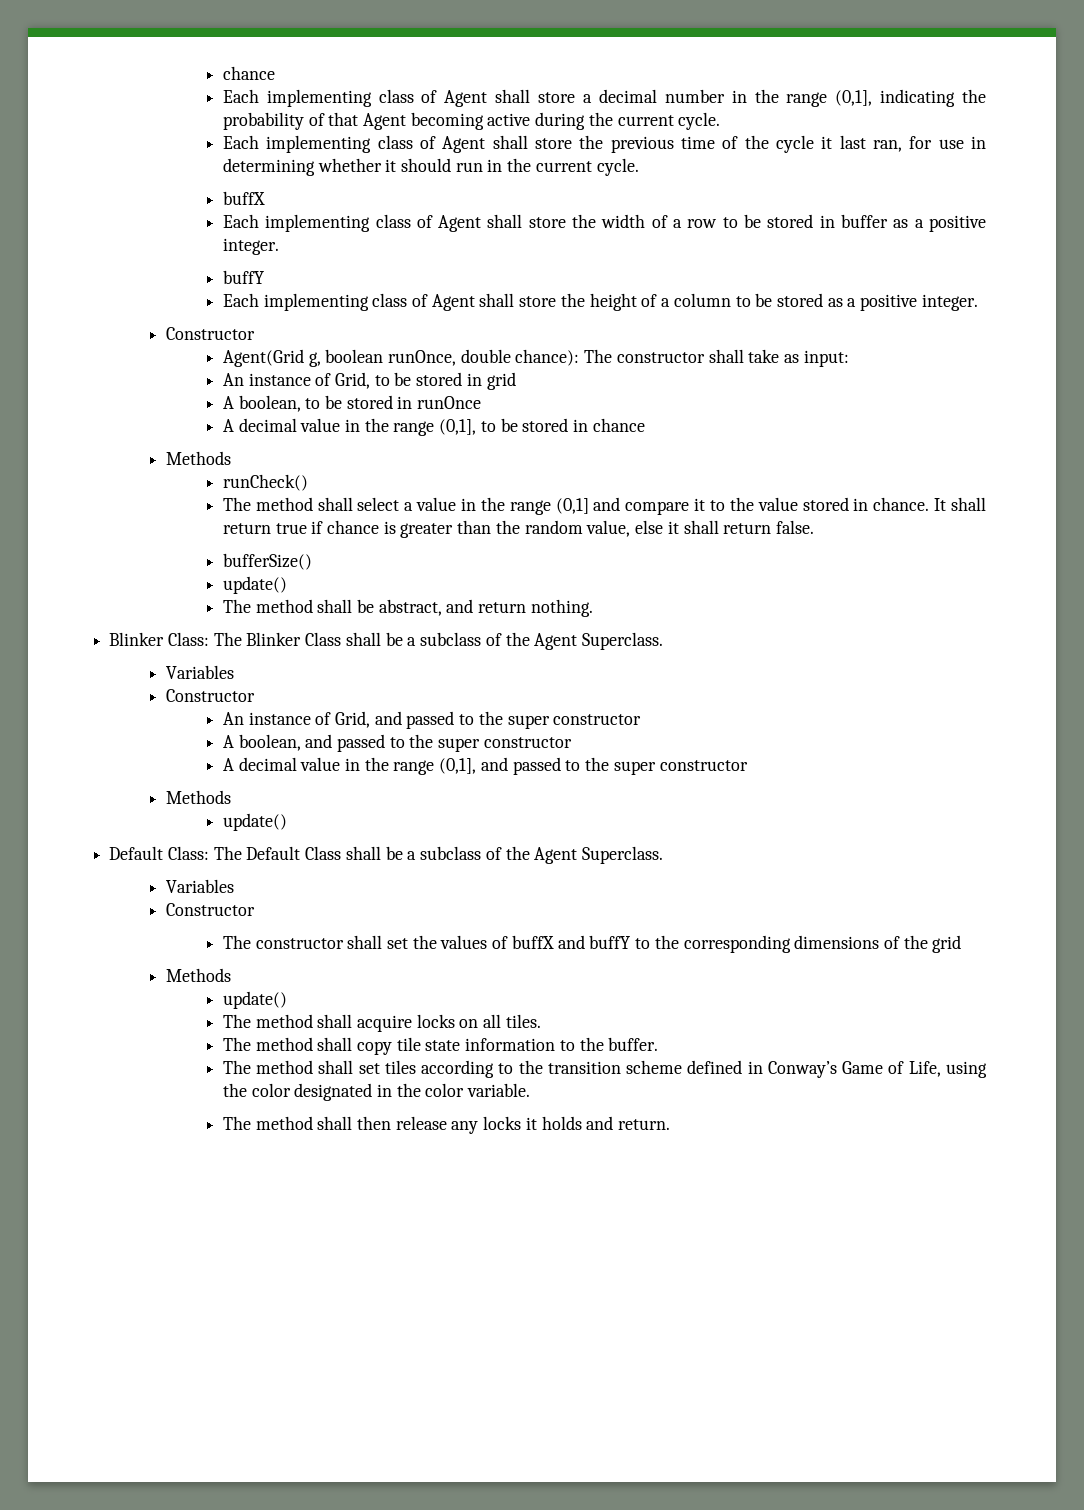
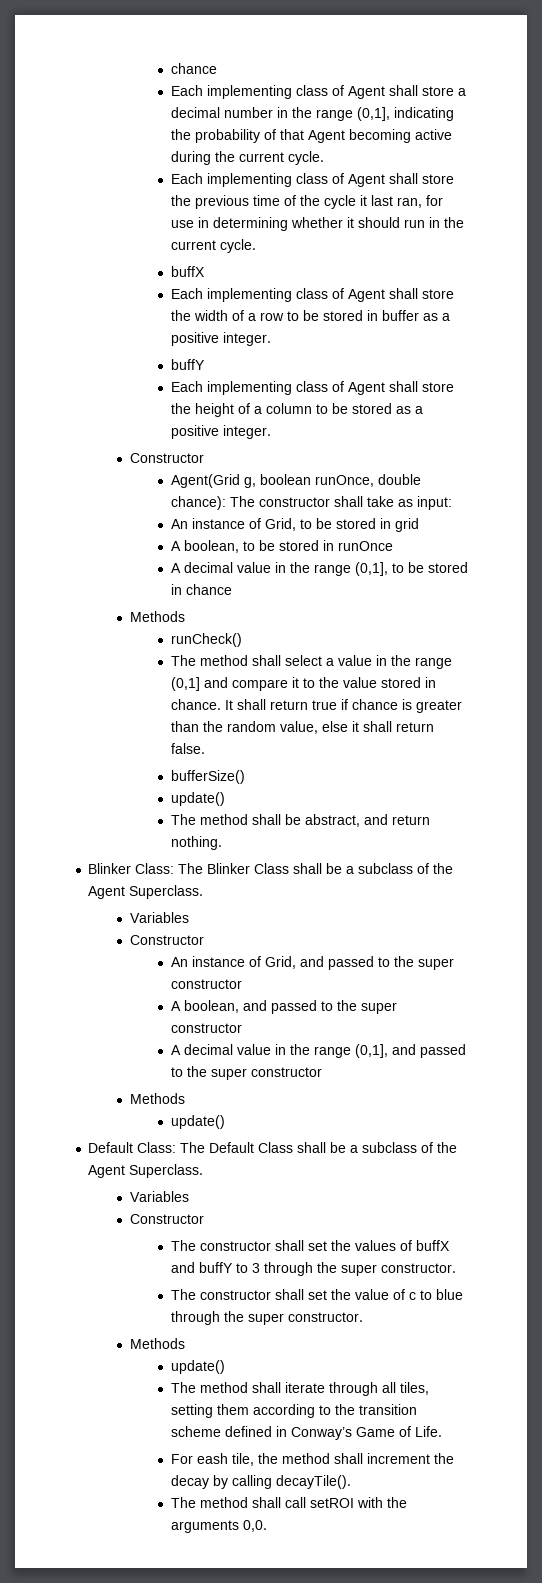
[654,935,962,953] the corresponding dimensions of the grid -> [251,1262,456,1276] [170,1289,463,1300] [170,1311,363,1325] 3 through the super constructor. // The constructor shall set the value of c to blue through the super constructor.
[357,1014,541,1032] [222,1037,659,1055] [222,1060,416,1074] acquire locks on all tiles. // The method shall copy tile state information to the buffer. // The method shall set tiles -> [284,1382,429,1396] [170,1404,249,1418] iterate through all tiles, setting them
[908,1061,988,1078] [222,1083,531,1101] [222,1116,671,1134] Life, using the color designated in the color variable. // The method shall then release any locks it holds and return. -> [414,1426,442,1437] [170,1453,454,1466] [170,1475,351,1489] [170,1497,407,1508] [170,1520,267,1533] Life. // For eash tile, the method shall increment the decay by calling decayTile(). // The method shall call setROI with the arguments 0,0.

